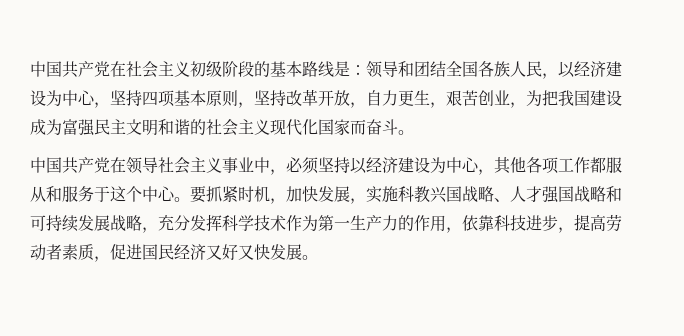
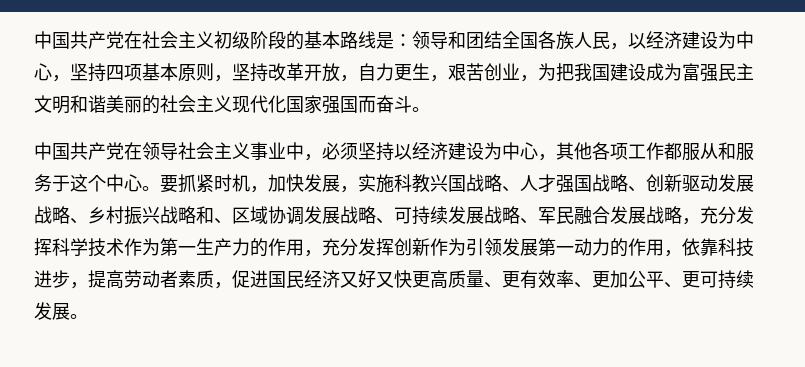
(190, 127) none -> [106,95,142,113] 美丽
(350, 127) none -> [322,96,358,114] 强国
[606,186,622,202] [30,215,78,232] 和可持续 -> [628,174,754,192] [34,206,610,225] 、创新驱动发展战略、乡村振兴战略和、区域协调发展战略、可持续发展战略、军民融合
(462, 230) none -> [322,238,682,257] 充分发挥创新作为引领发展第一动力的作用，
(270, 252) none -> [412,270,754,289] 更高质量、更有效率、更加公平、更可持续

